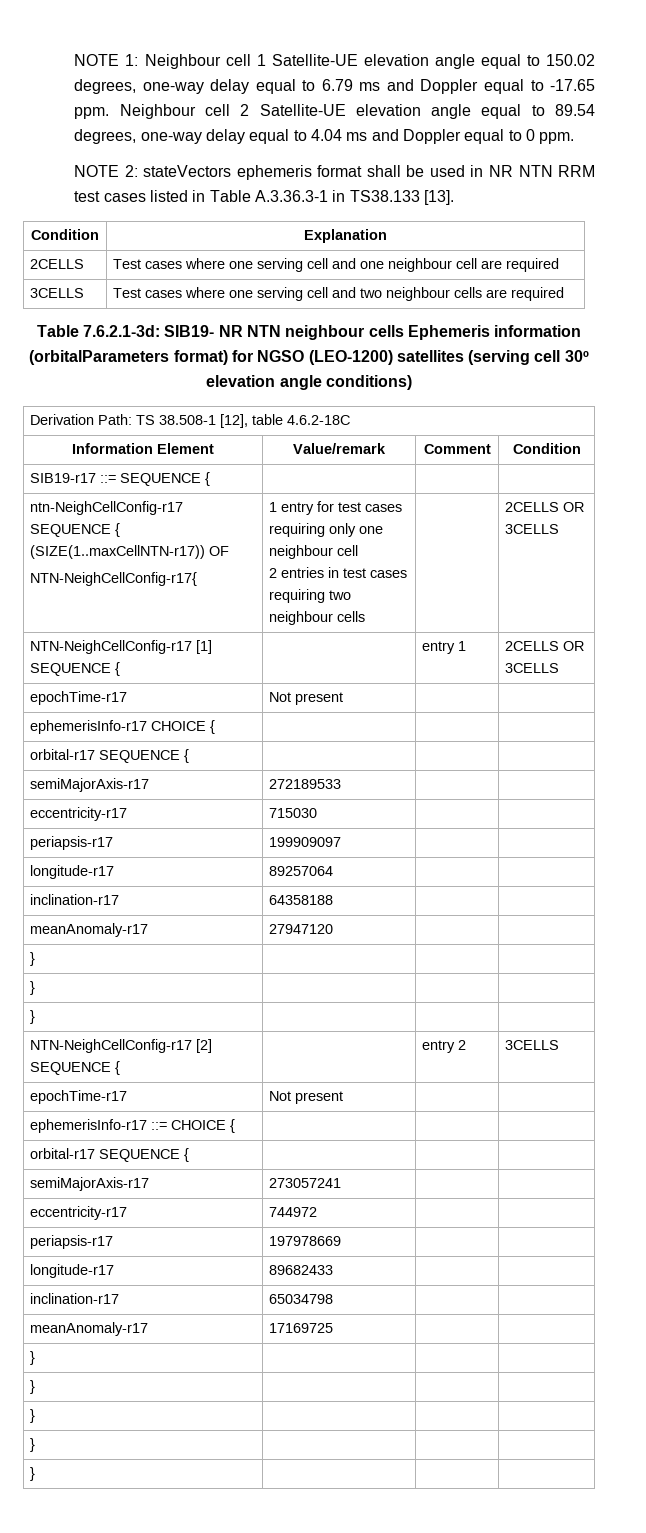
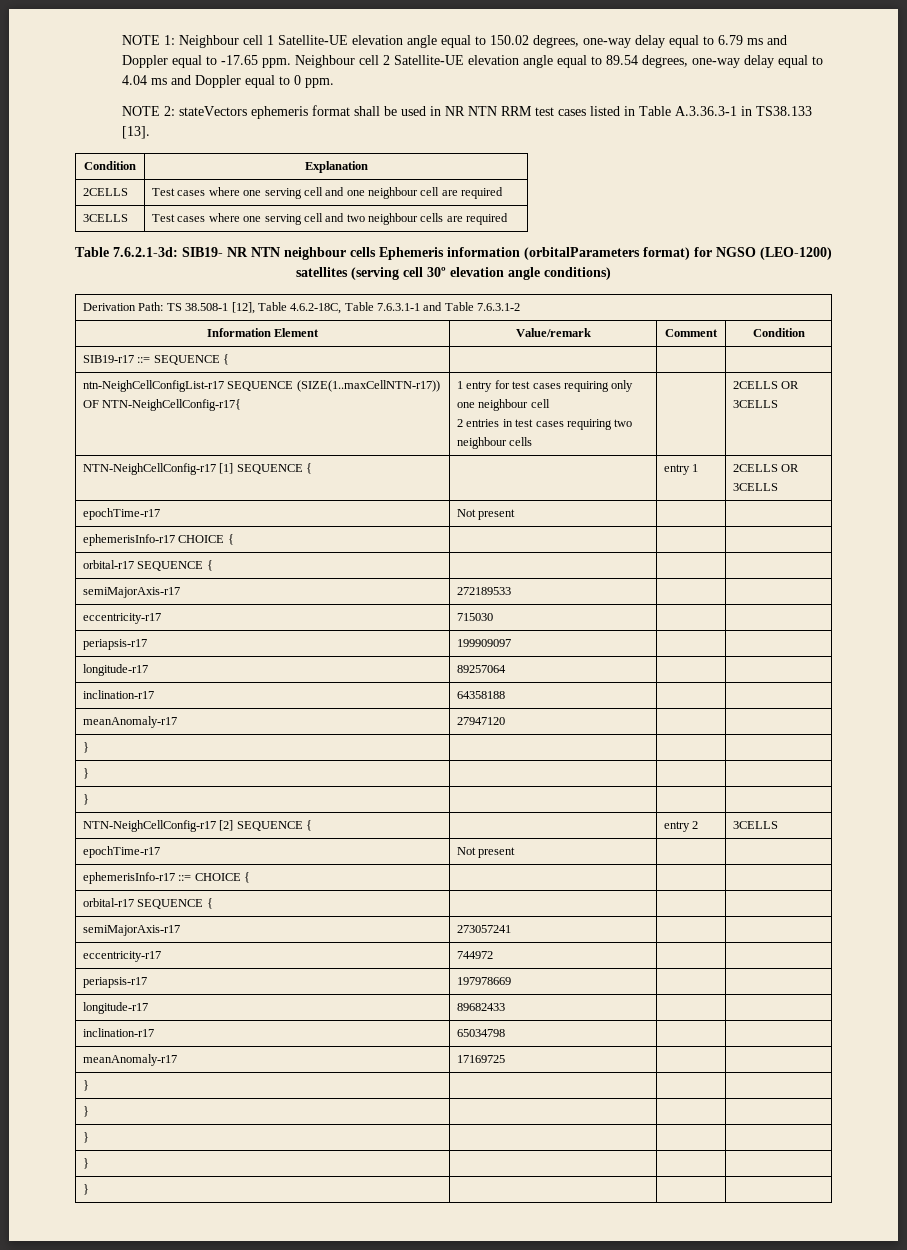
[252,414,351,425] table 4.6.2-18C -> [257,302,521,314] Table 4.6.2-18C, Table 7.6.3.1-1 and Table 7.6.3.1-2
[30,501,184,515] [30,523,121,537] ntn-NeighCellConfig-r17 SEQUENCE { -> [83,380,294,392] ntn-NeighCellConfigList-r17 SEQUENCE
(230, 551) // -> (100, 404) none

